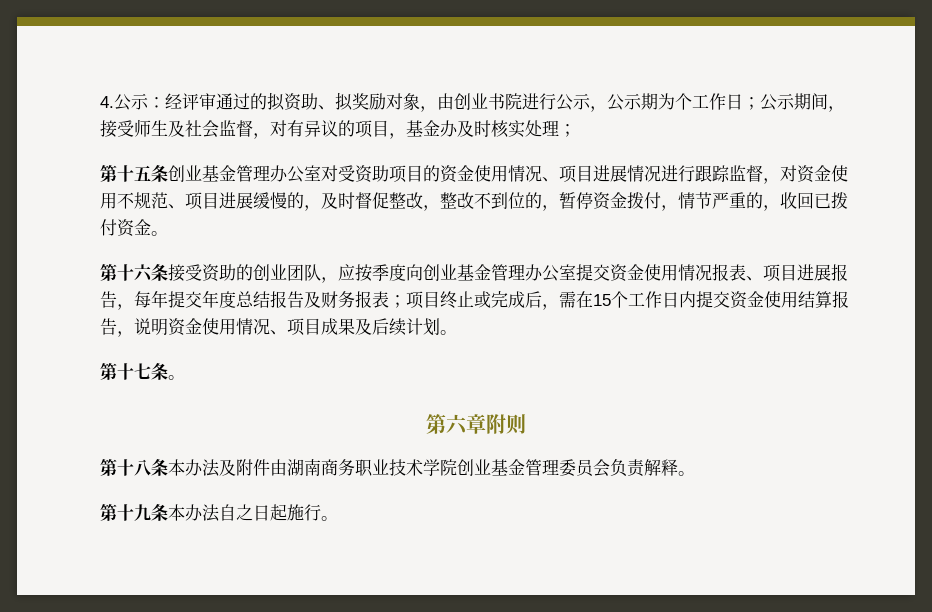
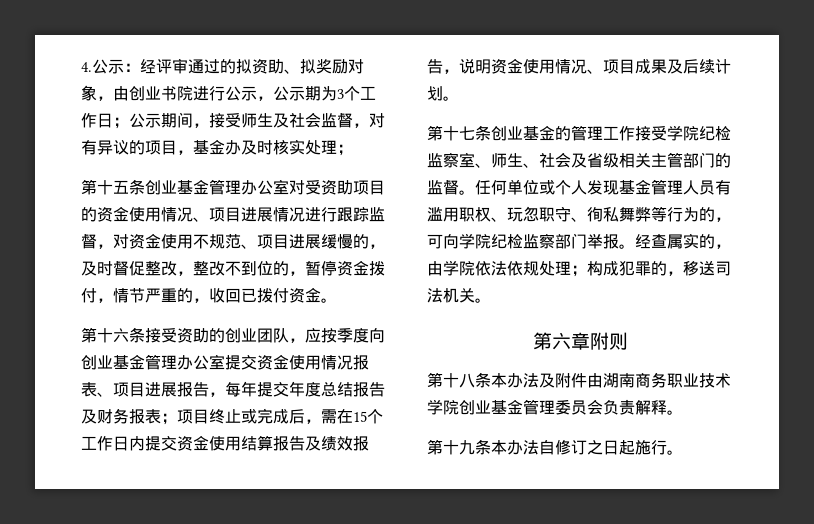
(675, 101) none -> [337,89,344,99] 3
(117, 326) none -> [305,436,369,451] [427,59,443,74] 及绩效报告
(168, 371) none -> [491,125,731,141] [427,152,731,168] [427,179,731,195] [427,206,731,222] [427,233,731,249] [427,260,731,277] [427,288,475,303] 创业基金的管理工作接受学院纪检监察室、师生、社会及省级相关主管部门的监督。任何单位或个人发现基金管理人员有滥用职权、玩忽职守、徇私舞弊等行为的，可向学院纪检监察部门举报。经查属实的，由学院依法依规处理；构成犯罪的，移送司法机关
(236, 512) none -> [555,439,587,455] 修订

